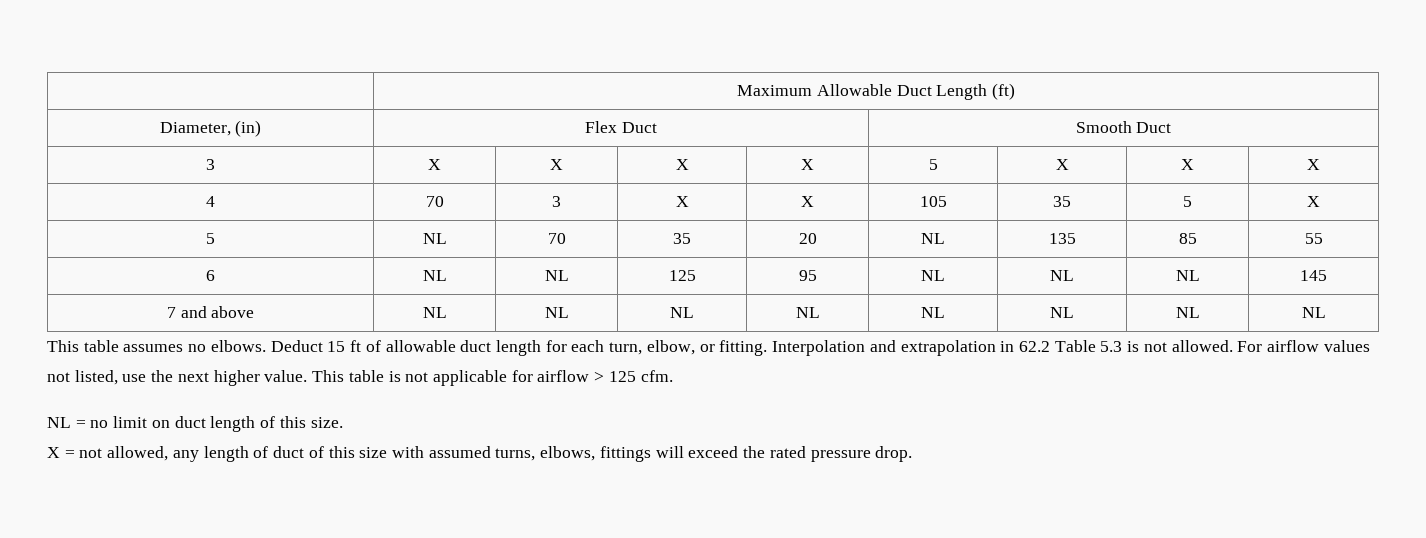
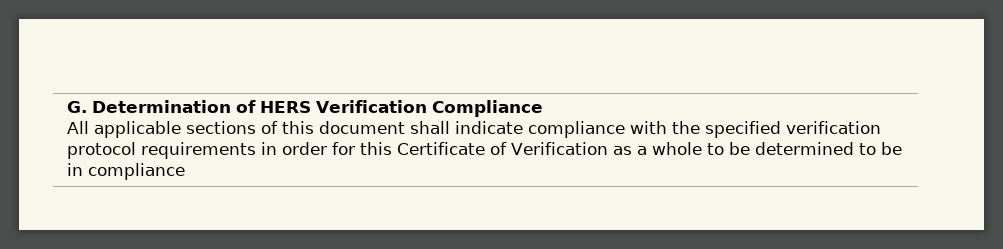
[737,83,1015,100] [159,120,262,137] [585,121,657,133] [1075,121,1172,133] [206,159,215,170] [428,159,441,170] [550,159,563,170] [675,159,689,170] [801,159,814,170] [928,159,938,170] [1055,159,1069,170] [1181,159,1194,170] [1307,159,1320,170] [206,196,215,207] [425,196,444,207] [552,196,561,207] [675,196,689,207] [801,196,814,207] [919,196,947,207] [1053,196,1071,207] [1183,196,1192,207] [1307,196,1320,207] [206,233,215,244] [422,233,447,244] [547,233,566,244] [673,233,691,244] [798,233,817,244] [921,233,945,244] [1048,233,1076,244] [1178,233,1197,244] [1304,233,1323,244] [206,270,215,281] [422,270,447,281] [544,270,569,281] [668,270,696,281] [798,270,817,281] [921,270,945,281] [1050,270,1074,281] [1175,270,1200,281] [1300,270,1327,281] [166,306,255,318] [422,307,447,318] [544,307,569,318] [670,307,694,318] [795,307,820,318] [921,307,945,318] [1050,307,1074,318] [1175,307,1200,318] [1301,307,1326,318] [47,340,1370,356] [47,370,673,386] [47,416,343,432] [47,446,913,462] | Maximum Allowable Duct Length (ft) // Diameter, (in) | Flex Duct | Smooth Duct // 3 | X | X | X | X | 5 | X | X | X // 4 | 70 | 3 | X | X | 105 | 35 | 5 | X // 5 | NL | 70 | 35 | 20 | NL | 135 | 85 | 55 // 6 | NL | NL | 125 | 95 | NL | NL | NL | 145 // 7 and above | NL | NL | NL | NL | NL | NL | NL | NL // This table assumes no elbows. Deduct 15 ft of allowable duct length for each turn, elbow, or fitting. Interpolation and extrapolation in 62.2 Table 5.3 is not allowed. For airflow values not listed, use the next higher value. This table is not applicable for airflow > 125 cfm. // NL = no limit on duct length of this size. // X = not allowed, any length of duct of this size with assumed turns, elbows, fittings will exceed the rated pressure drop. -> [66,100,543,117] [66,121,881,138] [66,142,902,159] [66,163,185,180] G. Determination of HERS Verification Compliance // All applicable sections of this document shall indicate compliance with the specified verification protocol requirements in order for this Certificate of Verification as a whole to be determined to be in compliance

